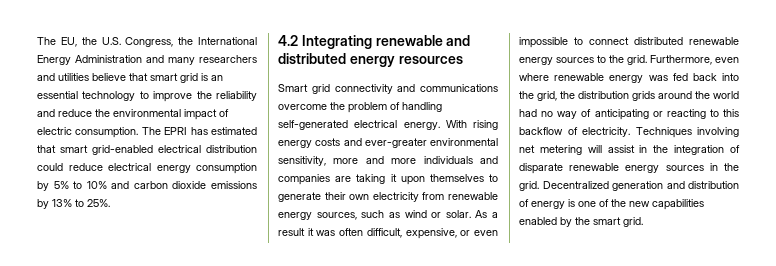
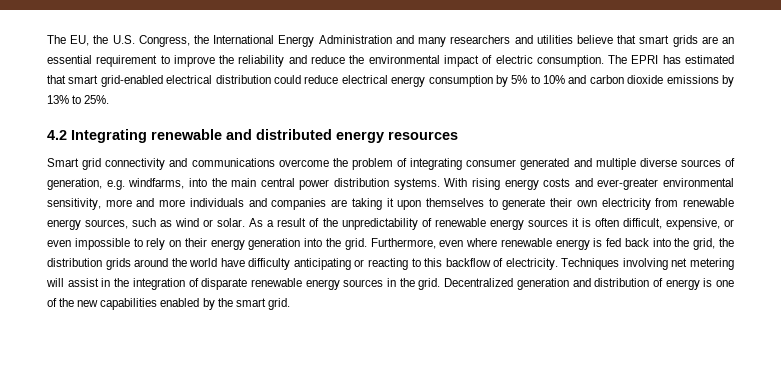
[180,73,208,83] grid is -> [672,35,718,47] grids are
[82,91,136,101] technology -> [96,55,158,67] requirement
[402,102,442,112] [278,120,440,130] handling self-generated electrical energy. -> [410,158,735,170] [47,178,440,190] integrating consumer generated and multiple diverse sources of generation, e.g. windfarms, into the main central power distribution systems.
[307,228,336,236] it was -> [309,218,591,230] of the unpredictability of renewable energy sources it is
[589,37,739,45] [519,55,606,65] connect distributed renewable energy sources to -> [146,238,323,250] rely on their energy generation into
[648,75,668,81] was -> [593,238,603,247] is
[519,109,592,119] had no way of -> [220,258,291,270] have difficulty

